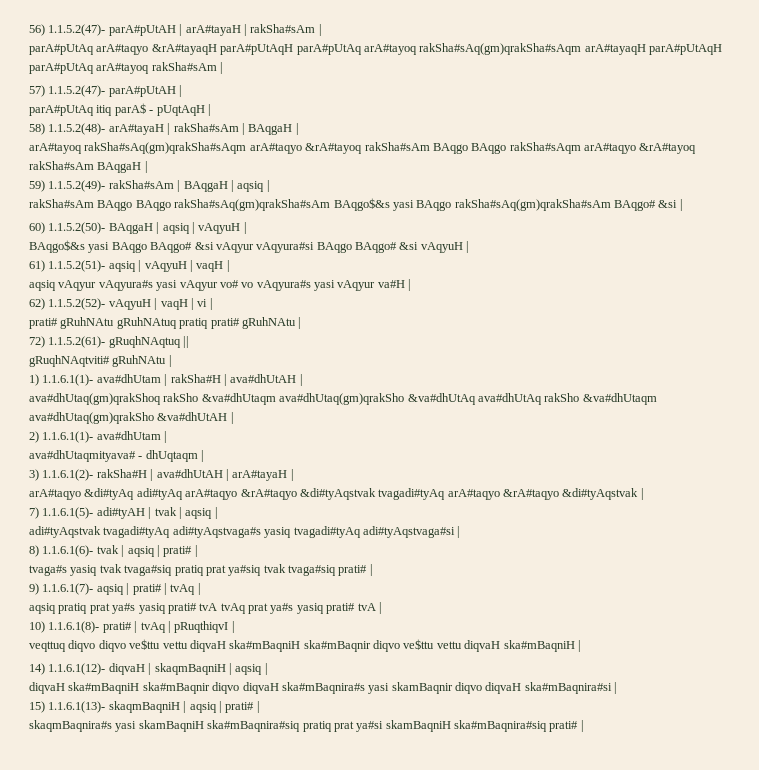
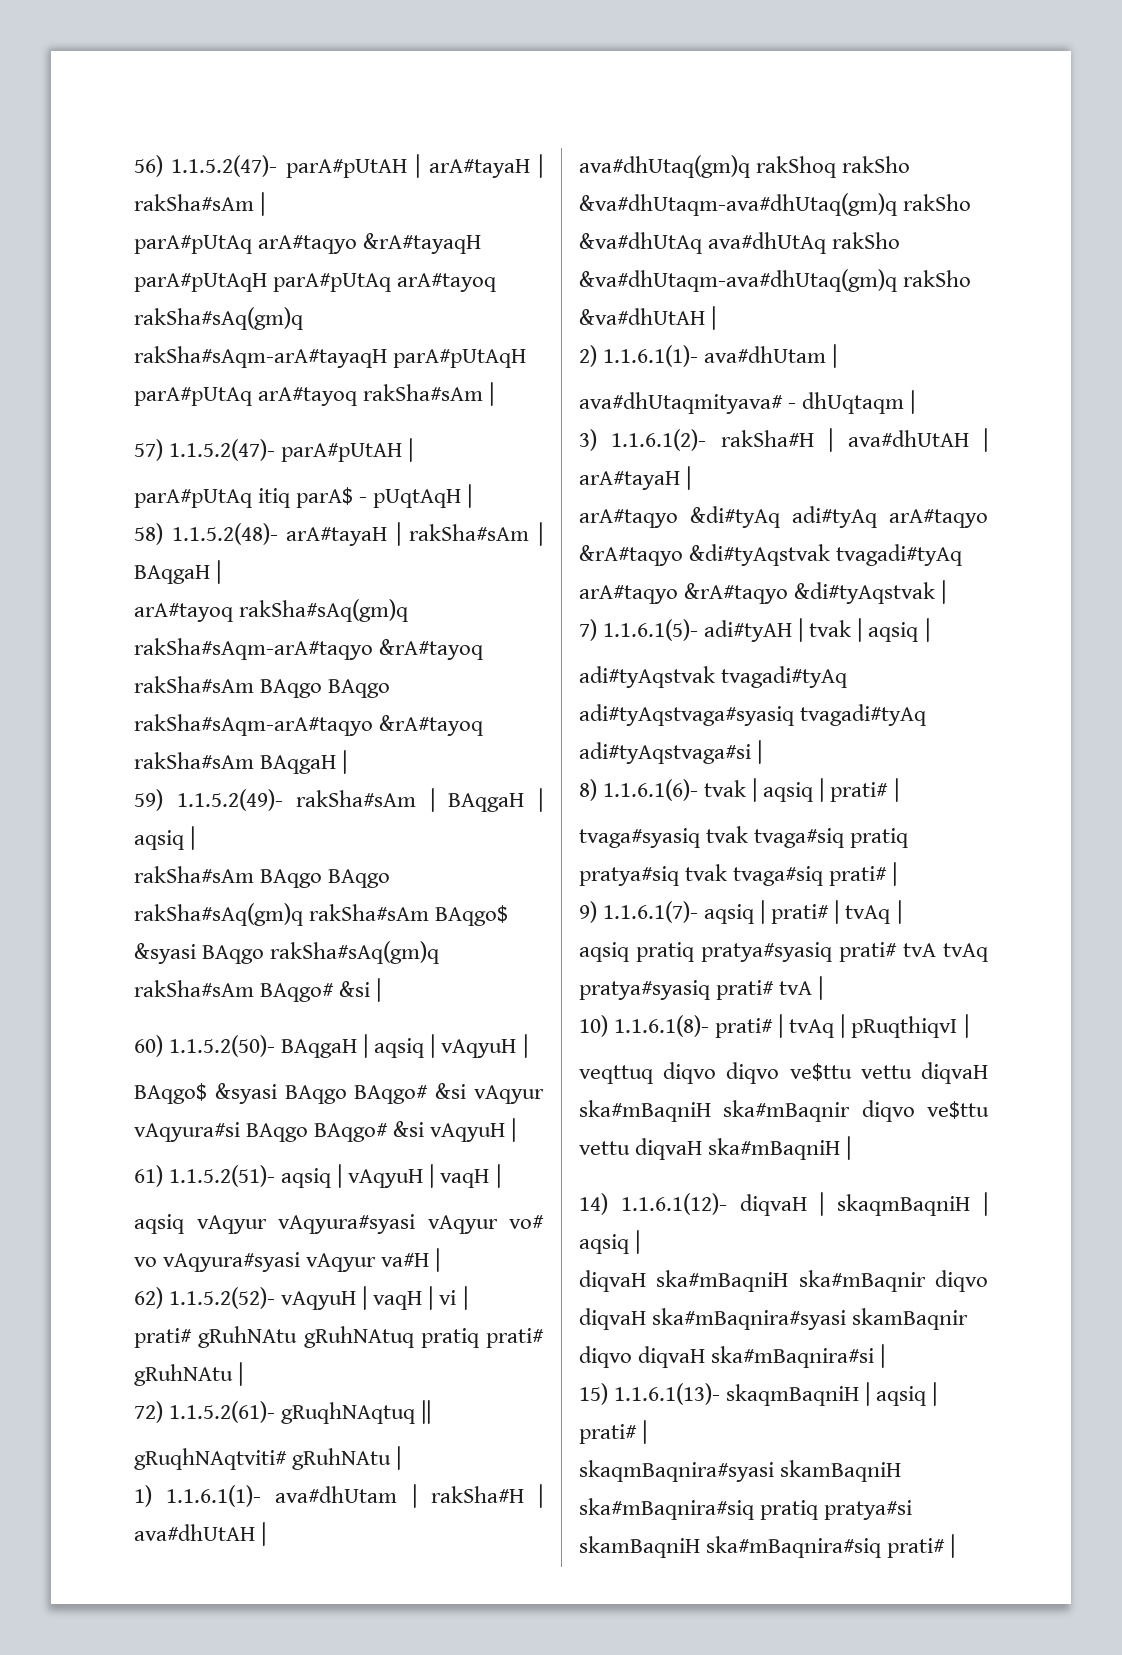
[419,43,646,55] rakSha#sAq(gm)qrakSha#sAqm arA#tayaqH -> [134,307,303,330] [134,346,387,368] rakSha#sAq(gm)q rakSha#sAqm-arA#tayaqH
[84,142,302,154] rakSha#sAq(gm)qrakSha#sAqm arA#taqyo -> [239,599,409,622] [134,638,373,660] rakSha#sAq(gm)q rakSha#sAqm-arA#taqyo
[509,142,636,154] rakSha#sAqm arA#taqyo -> [134,714,373,736] rakSha#sAqm-arA#taqyo
[174,198,611,211] rakSha#sAq(gm)qrakSha#sAm BAqgo$&s yasi BAqgo rakSha#sAq(gm)qrakSha#sAm -> [134,903,509,926] [134,941,440,964] [134,980,254,997] rakSha#sAq(gm)q rakSha#sAm BAqgo$ &syasi BAqgo rakSha#sAq(gm)q rakSha#sAm
[29,240,110,253] BAqgo$&s yasi -> [134,1083,277,1104] BAqgo$ &syasi
[98,280,178,291] vAqyura#s yasi -> [278,1214,415,1234] vAqyura#syasi
[256,280,335,291] vAqyura#s yasi -> [163,1252,301,1272] vAqyura#syasi
[29,393,405,405] ava#dhUtaq(gm)qrakShoq rakSho &va#dhUtaqm ava#dhUtaq(gm)qrakSho -> [579,155,911,178] [579,193,972,216] ava#dhUtaq(gm)q rakShoq rakSho &va#dhUtaqm-ava#dhUtaq(gm)q rakSho
[582,393,657,405] [29,412,154,424] &va#dhUtaqm ava#dhUtaq(gm)qrakSho -> [579,269,972,292] &va#dhUtaqm-ava#dhUtaq(gm)q rakSho
[172,526,292,538] adi#tyAqstvaga#s yasiq -> [579,704,794,726] adi#tyAqstvaga#syasiq
[29,565,98,576] tvaga#s yasiq -> [579,828,700,848] tvaga#syasiq
[205,565,262,576] prat ya#siq -> [579,866,679,886] pratya#siq
[89,603,324,614] prat ya#s yasiq prati# tvA tvAq prat ya#s yasiq -> [701,942,988,962] [579,980,710,1000] pratya#syasiq prati# tvA tvAq pratya#syasiq
[281,682,390,694] ska#mBaqnira#s yasi -> [652,1308,847,1330] ska#mBaqnira#syasi
[29,720,137,732] skaqmBaqnira#s yasi -> [579,1460,774,1482] skaqmBaqnira#syasi
[333,721,384,732] prat ya#si -> [824,1500,913,1520] pratya#si

